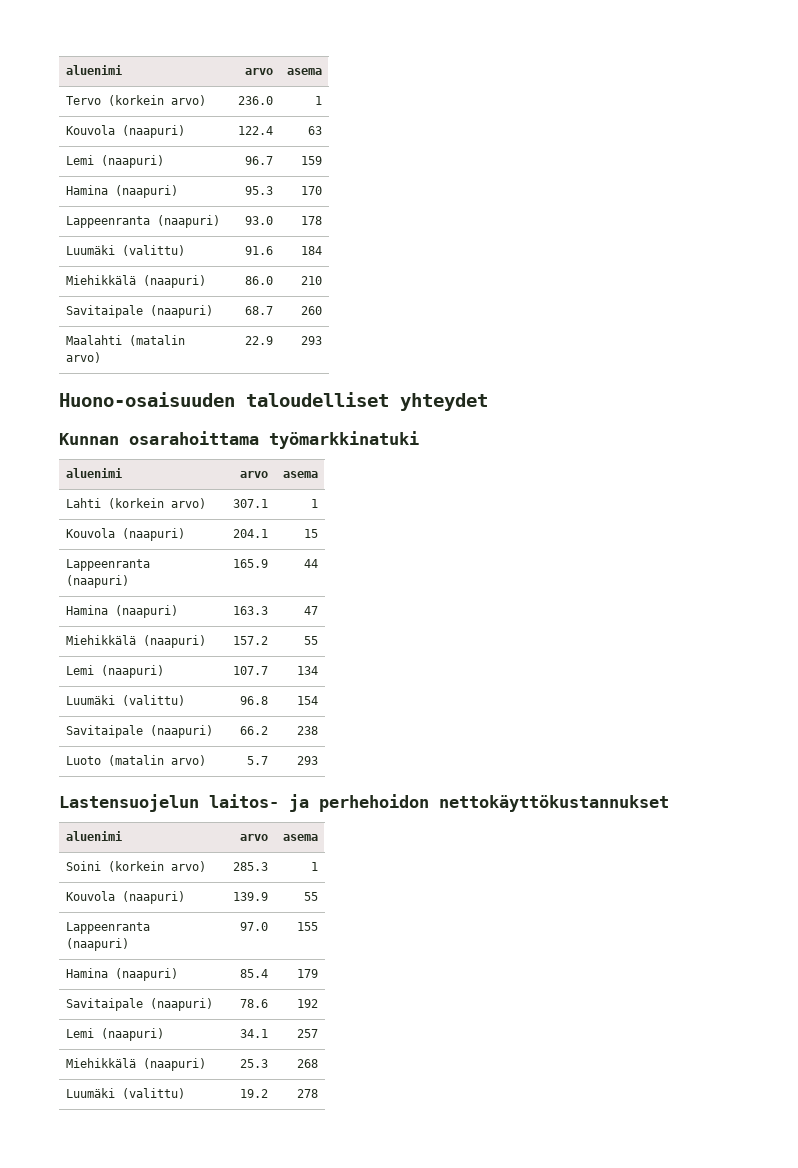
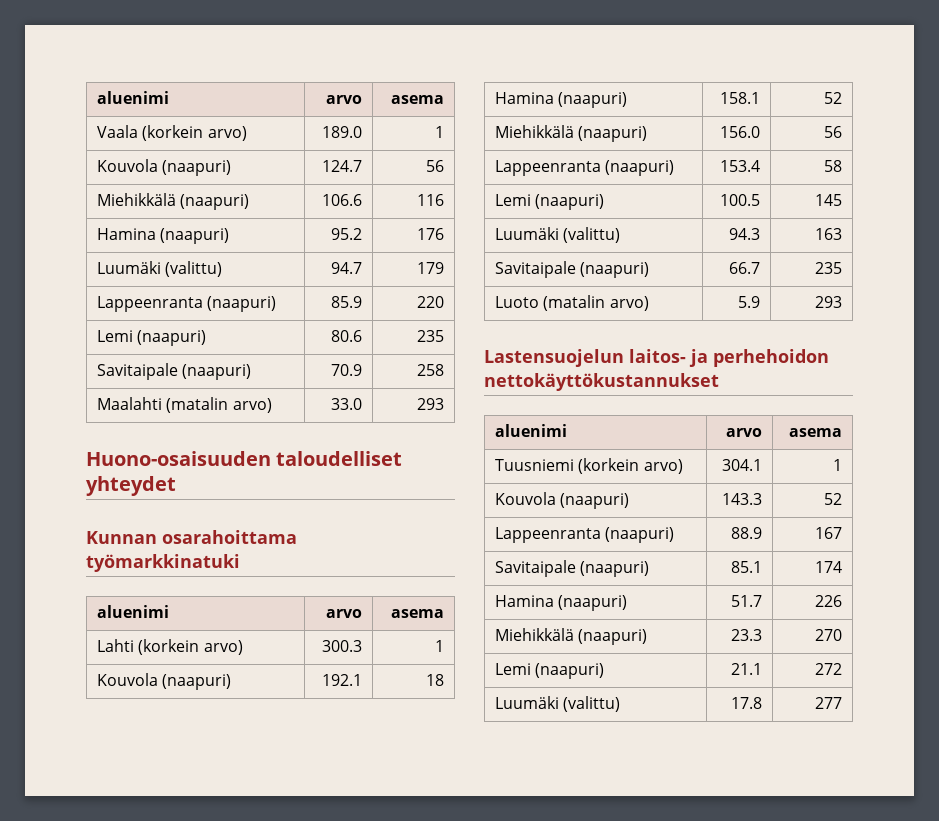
[65,65,122,75] [245,68,274,75] [287,68,323,75] [65,95,206,106] [238,96,274,105] [315,96,323,105] [65,125,185,138] [238,126,274,135] [308,126,323,135] [65,155,164,168] [245,156,274,165] [301,156,323,165] [65,185,178,198] [245,186,274,195] [301,186,323,195] [65,215,220,228] [245,216,274,225] [301,216,323,225] [65,245,185,256] [245,246,274,255] [301,246,323,255] [65,275,206,288] [245,276,274,285] [301,276,323,285] [65,305,213,318] [245,306,274,315] [301,306,323,315] aluenimi | arvo | asema // Tervo (korkein arvo) | 236.0 | 1 // Kouvola (naapuri) | 122.4 | 63 // Lemi (naapuri) | 96.7 | 159 // Hamina (naapuri) | 95.3 | 170 // Lappeenranta (naapuri) | 93.0 | 178 // Luumäki (valittu) | 91.6 | 184 // Miehikkälä (naapuri) | 86.0 | 210 // Savitaipale (naapuri) | 68.7 | 260 -> [97,91,170,104] [325,95,362,104] [390,95,444,104] [97,125,247,141] [321,126,362,138] [434,126,444,138] [97,159,232,176] [321,160,362,172] [425,160,444,172] [97,193,250,210] [321,194,362,206] [416,194,444,206] [97,228,230,244] [330,228,362,240] [416,228,444,240] [97,261,223,277] [330,262,362,274] [416,262,444,274] [97,296,277,312] [330,296,362,308] [416,296,444,308] [97,330,207,346] [330,330,362,342] [416,330,444,342] [97,363,252,380] [330,364,362,376] [416,364,444,376] aluenimi | arvo | asema // Vaala (korkein arvo) | 189.0 | 1 // Kouvola (naapuri) | 124.7 | 56 // Miehikkälä (naapuri) | 106.6 | 116 // Hamina (naapuri) | 95.2 | 176 // Luumäki (valittu) | 94.7 | 179 // Lappeenranta (naapuri) | 85.9 | 220 // Lemi (naapuri) | 80.6 | 235 // Savitaipale (naapuri) | 70.9 | 258
[245,336,274,345] 22.9 -> [330,398,362,410] 33.0
[233,499,269,508] [311,499,319,508] [65,528,185,541] [233,529,269,538] [304,529,319,538] [65,559,150,571] [65,575,129,588] [233,559,269,568] [304,559,319,568] [65,605,178,618] [233,606,269,615] [304,606,319,615] [65,635,206,648] [233,636,269,645] [304,636,319,645] [65,665,164,678] [233,666,269,675] [297,666,319,675] [65,695,185,706] [240,696,269,705] [297,696,319,705] [65,725,213,738] [240,726,269,735] [297,726,319,735] 307.1 | 1 // Kouvola (naapuri) | 204.1 | 15 // Lappeenranta (naapuri) | 165.9 | 44 // Hamina (naapuri) | 163.3 | 47 // Miehikkälä (naapuri) | 157.2 | 55 // Lemi (naapuri) | 107.7 | 134 // Luumäki (valittu) | 96.8 | 154 // Savitaipale (naapuri) | 66.2 | 238 -> [321,640,362,652] [434,640,444,652] [97,673,232,690] [321,674,362,686] [425,674,444,686] [495,92,628,108] [719,92,760,104] [823,92,842,104] [495,125,648,142] [719,126,760,138] [823,126,842,138] [495,160,675,176] [719,160,760,172] [823,160,842,172] [495,194,605,210] [719,194,760,206] [814,194,842,206] [495,227,621,243] [728,228,760,240] [814,228,842,240] [495,261,650,278] [728,262,760,274] [814,262,842,274] 300.3 | 1 // Kouvola (naapuri) | 192.1 | 18 // Hamina (naapuri) | 158.1 | 52 // Miehikkälä (naapuri) | 156.0 | 56 // Lappeenranta (naapuri) | 153.4 | 58 // Lemi (naapuri) | 100.5 | 145 // Luumäki (valittu) | 94.3 | 163 // Savitaipale (naapuri) | 66.7 | 235
[247,756,269,765] 5.7 -> [737,296,760,308] 5.9
[65,861,206,872] [233,862,269,871] [311,862,319,871] [65,891,185,904] [233,892,269,901] [304,892,319,901] [65,922,150,934] [65,938,129,951] [240,922,269,931] [297,922,319,931] [65,968,178,981] [240,969,269,978] [297,969,319,978] [65,998,213,1011] [240,999,269,1008] [297,999,319,1008] [65,1028,164,1041] [240,1029,269,1038] [297,1029,319,1038] [65,1058,206,1071] [240,1059,269,1068] [297,1059,319,1068] [65,1088,185,1099] [240,1089,269,1098] [297,1089,319,1098] Soini (korkein arvo) | 285.3 | 1 // Kouvola (naapuri) | 139.9 | 55 // Lappeenranta (naapuri) | 97.0 | 155 // Hamina (naapuri) | 85.4 | 179 // Savitaipale (naapuri) | 78.6 | 192 // Lemi (naapuri) | 34.1 | 257 // Miehikkälä (naapuri) | 25.3 | 268 // Luumäki (valittu) | 19.2 | 278 -> [495,458,683,474] [721,459,762,471] [832,459,842,471] [495,492,630,509] [721,493,762,505] [823,493,842,505] [495,527,675,543] [730,527,762,539] [814,527,842,539] [495,560,650,577] [730,561,762,573] [814,561,842,573] [495,595,628,611] [730,595,762,607] [814,595,842,607] [495,628,648,645] [730,629,762,641] [814,629,842,641] [495,663,605,679] [730,663,762,675] [814,663,842,675] [495,696,621,712] [730,697,762,709] [814,697,842,709] Tuusniemi (korkein arvo) | 304.1 | 1 // Kouvola (naapuri) | 143.3 | 52 // Lappeenranta (naapuri) | 88.9 | 167 // Savitaipale (naapuri) | 85.1 | 174 // Hamina (naapuri) | 51.7 | 226 // Miehikkälä (naapuri) | 23.3 | 270 // Lemi (naapuri) | 21.1 | 272 // Luumäki (valittu) | 17.8 | 277

